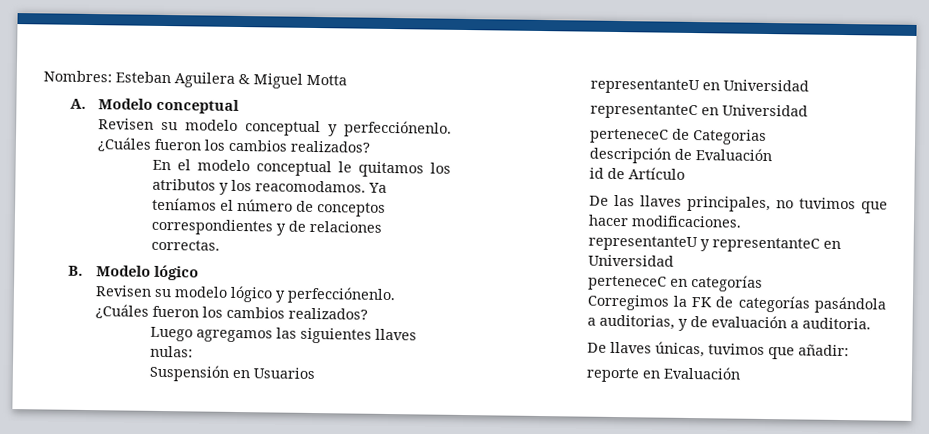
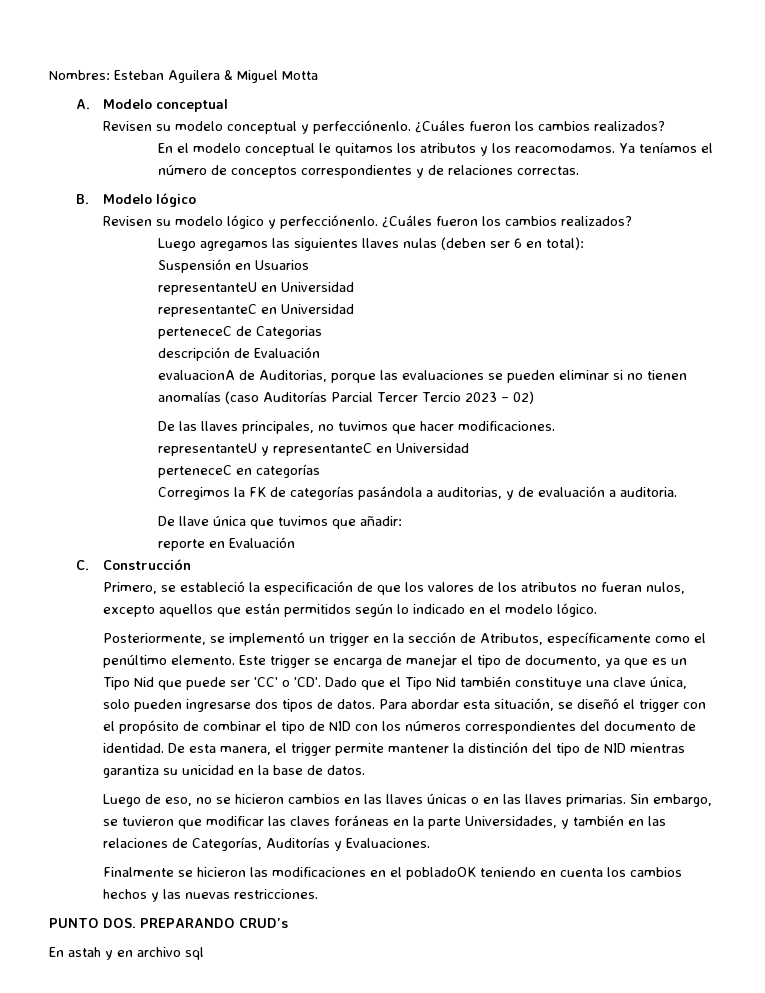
[149,345,193,358] nulas: -> [402,237,584,250] nulas (deben ser 6 en total):
[588,167,685,180] id de Artículo -> [157,370,687,383] [157,391,534,404] evaluacionA de Auditorias, porque las evaluaciones se pueden eliminar si no tienen anomalías (caso Auditorías Parcial Tercer Tercio 2023 – 02)
[609,341,705,358] llaves únicas, -> [178,515,274,529] llave única que
(741, 373) none -> [76,559,192,570] [103,581,686,595] [103,603,598,617] [103,632,707,646] [103,654,688,668] [103,676,688,690] [103,698,707,712] [103,720,697,734] [103,742,686,756] [103,765,366,778] [103,793,713,807] [103,815,667,829] [103,837,431,851] [103,867,683,880] [103,889,319,902] [49,918,288,928] [49,947,204,960] // C. Construcción // Primero, se estableció la especificación de que los valores de los atributos no fueran nulos, excepto aquellos que están permitidos según lo indicado en el modelo lógico. // Posteriormente, se implementó un trigger en la sección de Atributos, específicamente como el penúltimo elemento. Este trigger se encarga de manejar el tipo de documento, ya que es un Tipo Nid que puede ser 'CC' o 'CD'. Dado que el Tipo Nid también constituye una clave única, solo pueden ingresarse dos tipos de datos. Para abordar esta situación, se diseñó el trigger con el propósito de combinar el tipo de NID con los números correspondientes del documento de identidad. De esta manera, el trigger permite mantener la distinción del tipo de NID mientras garantiza su unicidad en la base de datos. // Luego de eso, no se hicieron cambios en las llaves únicas o en las llaves primarias. Sin embargo, se tuvieron que modificar las claves foráneas en la parte Universidades, y también en las relaciones de Categorías, Auditorías y Evaluaciones. // Finalmente se hicieron las modificaciones en el pobladoOK teniendo en cuenta los cambios hechos y las nuevas restricciones. // PUNTO DOS. PREPARANDO CRUD’s // En astah y en archivo sql

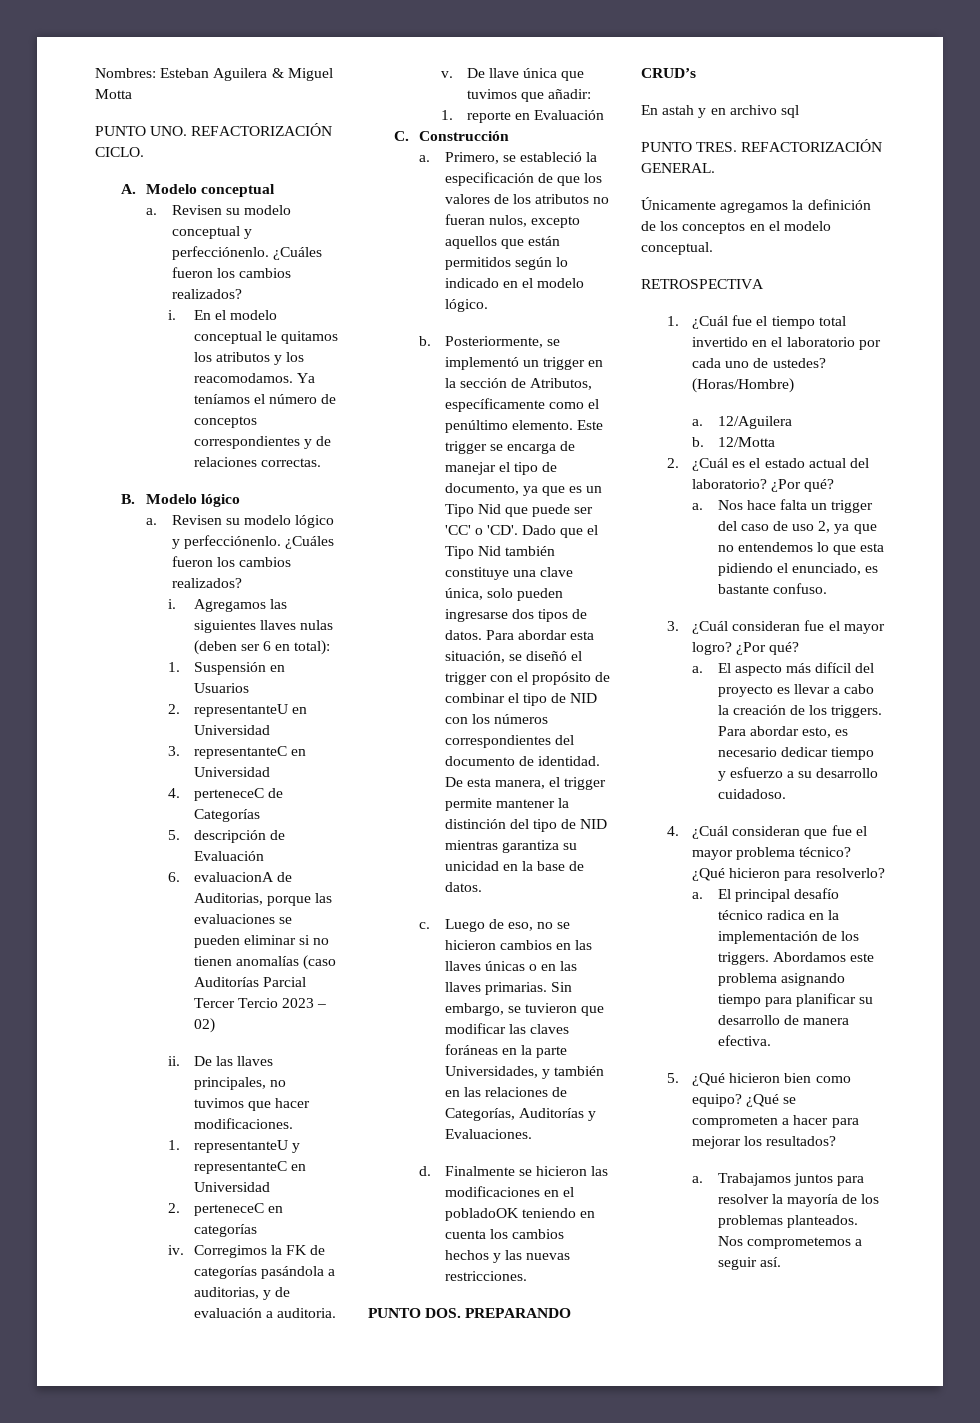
(318, 75) none -> [95,123,333,136] [95,147,144,157] // PUNTO UNO. REFACTORIZACIÓN CICLO.
(229, 105) none -> [146,208,158,215] a.
(666, 126) none -> [168,310,177,320] i.
(197, 200) none -> [146,518,158,525] a.
[157,238,268,251] Luego agregamos -> [168,599,266,612] i. Agregamos
(584, 243) none -> [168,662,181,672] 1.
(309, 265) none -> [168,704,181,714] 2.
[157,304,354,317] representanteC en Universidad // -> [168,746,306,759] [193,767,270,777] [168,788,181,798] 3. representanteC en Universidad // 4.
[255,326,322,339] Categorias // -> [193,809,260,822] [168,830,181,840] Categorías // 5.
(320, 352) none -> [168,872,181,882] 6.
(534, 397) none -> [168,1056,181,1066] ii.
(555, 426) none -> [168,1140,181,1150] 1.
(469, 448) none -> [168,1203,181,1213] 2.
(320, 471) none -> [168,1245,185,1255] iv.
(677, 492) none -> [441,71,454,78] v.
(402, 521) none -> [441,110,454,120] 1.
(192, 564) none -> [419,155,431,162] a.
(598, 610) none -> [419,336,432,346] b.
(366, 770) none -> [419,922,431,929] c.
(431, 843) none -> [419,1166,432,1176] d.
(204, 953) none -> [641,139,883,152] [641,163,715,173] [641,197,871,213] [641,221,831,234] [641,242,713,255] [641,279,764,289] [666,315,846,329] [692,337,881,350] [692,358,826,368] [692,378,795,393] [692,416,792,429] [692,437,775,447] [666,458,869,471] [692,479,835,492] [692,499,874,513] [717,521,877,534] [717,542,885,555] [717,563,879,576] [717,583,827,594] [666,620,885,634] [692,642,800,655] [692,662,875,676] [717,684,875,697] [717,705,883,718] [717,726,849,738] [717,747,874,760] [717,767,879,781] [717,789,786,799] [666,825,867,839] [692,847,852,860] [692,868,885,881] [692,888,839,902] [717,910,840,920] [717,931,859,944] [717,952,874,965] [717,973,845,986] [717,993,874,1007] [717,1015,849,1025] [717,1035,771,1046] [666,1073,851,1086] [692,1094,797,1107] [692,1115,859,1128] [692,1136,837,1149] [692,1173,864,1186] [717,1194,880,1207] [717,1215,858,1228] [717,1236,862,1249] [717,1257,781,1270] // PUNTO TRES. REFACTORIZACIÓN GENERAL. // Únicamente agregamos la definición de los conceptos en el modelo conceptual. // RETROSPECTIVA // 1. ¿Cuál fue el tiempo total invertido en el laboratorio por cada uno de ustedes? (Horas/Hombre) // a. 12/Aguilera // b. 12/Motta // 2. ¿Cuál es el estado actual del laboratorio? ¿Por qué? // a. Nos hace falta un trigger del caso de uso 2, ya que no entendemos lo que esta pidiendo el enunciado, es bastante confuso. // 3. ¿Cuál consideran fue el mayor logro? ¿Por qué? // a. El aspecto más difícil del proyecto es llevar a cabo la creación de los triggers. Para abordar esto, es necesario dedicar tiempo y esfuerzo a su desarrollo cuidadoso. // 4. ¿Cuál consideran que fue el mayor problema técnico? ¿Qué hicieron para resolverlo? // a. El principal desafío técnico radica en la implementación de los triggers. Abordamos este problema asignando tiempo para planificar su desarrollo de manera efectiva. // 5. ¿Qué hicieron bien como equipo? ¿Qué se comprometen a hacer para mejorar los resultados? // a. Trabajamos juntos para resolver la mayoría de los problemas planteados. Nos comprometemos a seguir así.

